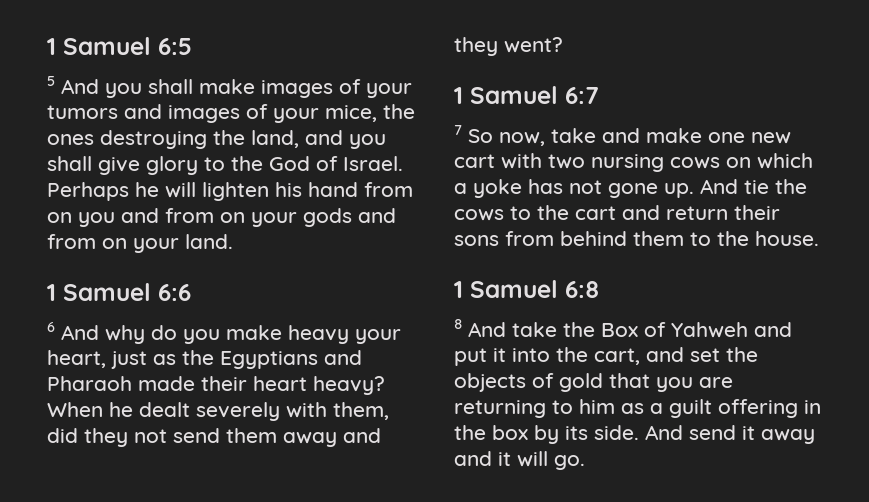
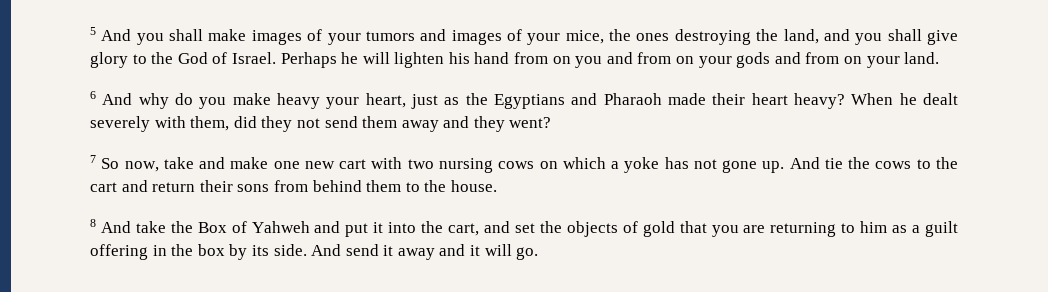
[47,37,192,55] 1 Samuel 6:5 // -> (90, 31) none
[47,283,191,301] // 1 Samuel 6:6 -> (940, 58) none
[454,86,599,104] // 1 Samuel 6:7 -> (552, 122) none
[454,280,599,298] // 1 Samuel 6:8 -> (497, 186) none

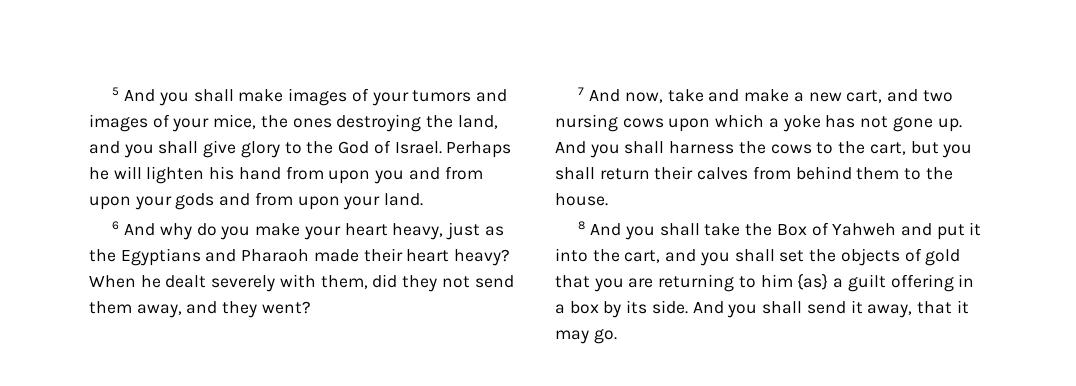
[552,56,571,64] on -> [328,170,371,184] upon
[676,56,695,64] on -> [89,196,131,210] upon
[843,56,862,64] on -> [297,196,340,210] upon
[276,93,406,109] heavy your heart, -> [303,223,444,240] your heart heavy,
[401,120,439,132] away -> [136,304,182,318] away,
[101,158,120,169] So -> [589,89,621,102] And
[273,157,403,169] one new cart with -> [793,89,918,103] a new cart, and
[539,161,558,169] on -> [668,118,711,132] upon
[824,158,843,169] tie -> [589,141,735,158] you shall harness
[90,180,148,192] cart and -> [869,141,973,158] [555,167,595,180] cart, but you shall
[237,184,270,192] sons -> [697,167,749,180] calves
(131, 227) none -> [624,223,700,240] you shall
(511, 227) none -> [699,249,775,266] you shall
[892,225,908,233] as -> [797,273,829,290] {as}
[171,244,194,256] the -> [555,304,565,314] a
[345,244,512,260] send it away and it will -> [727,300,969,318] [555,330,589,344] you shall send it away, that it may

